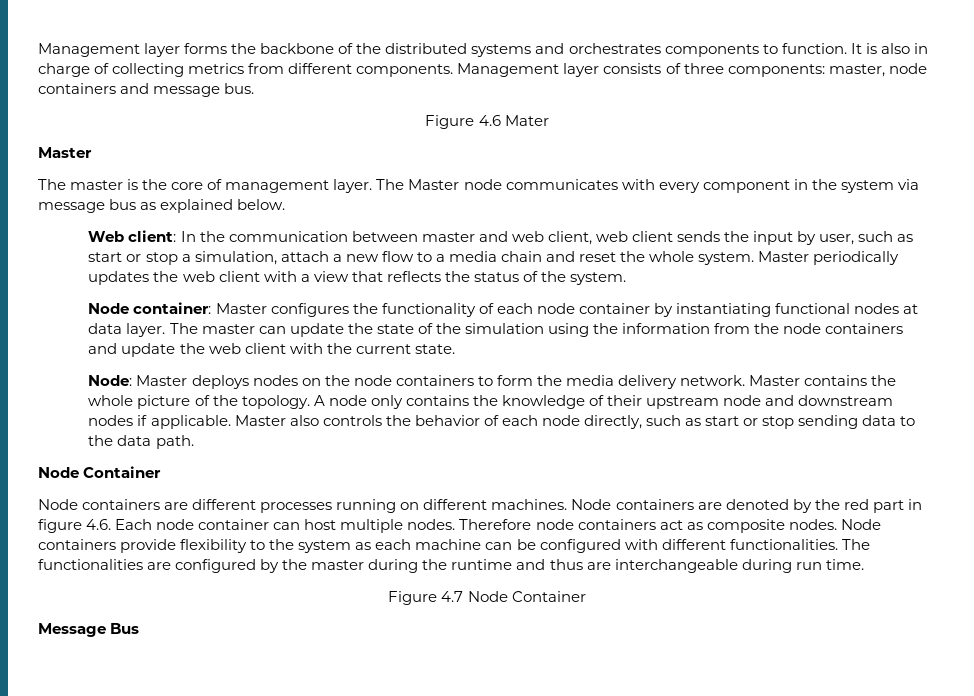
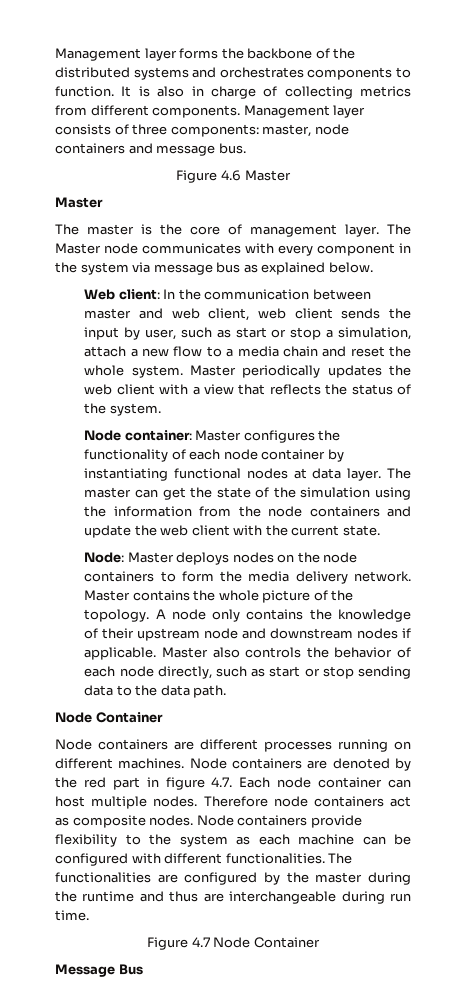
[504,115,549,126] Mater -> [244,170,291,181] Master
[289,323,344,337] update -> [162,487,186,500] get
[86,519,112,530] 4.6. -> [211,777,233,787] 4.7.

